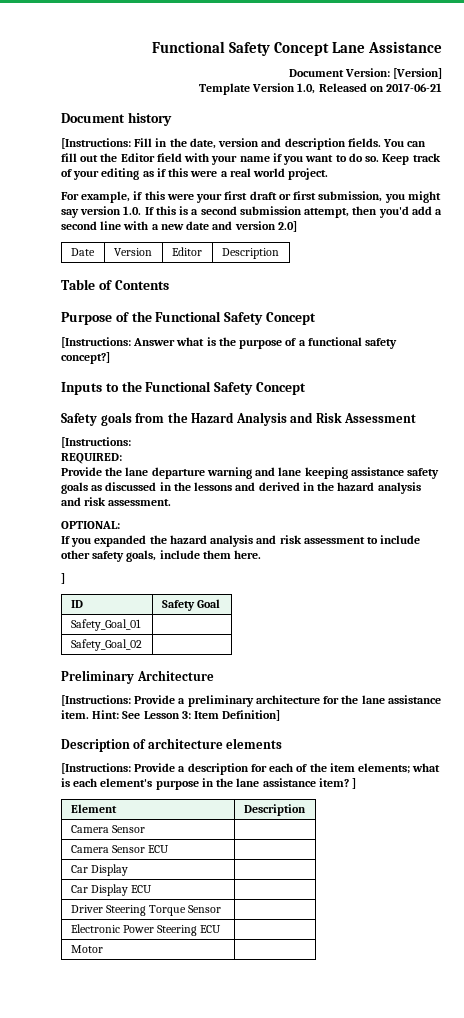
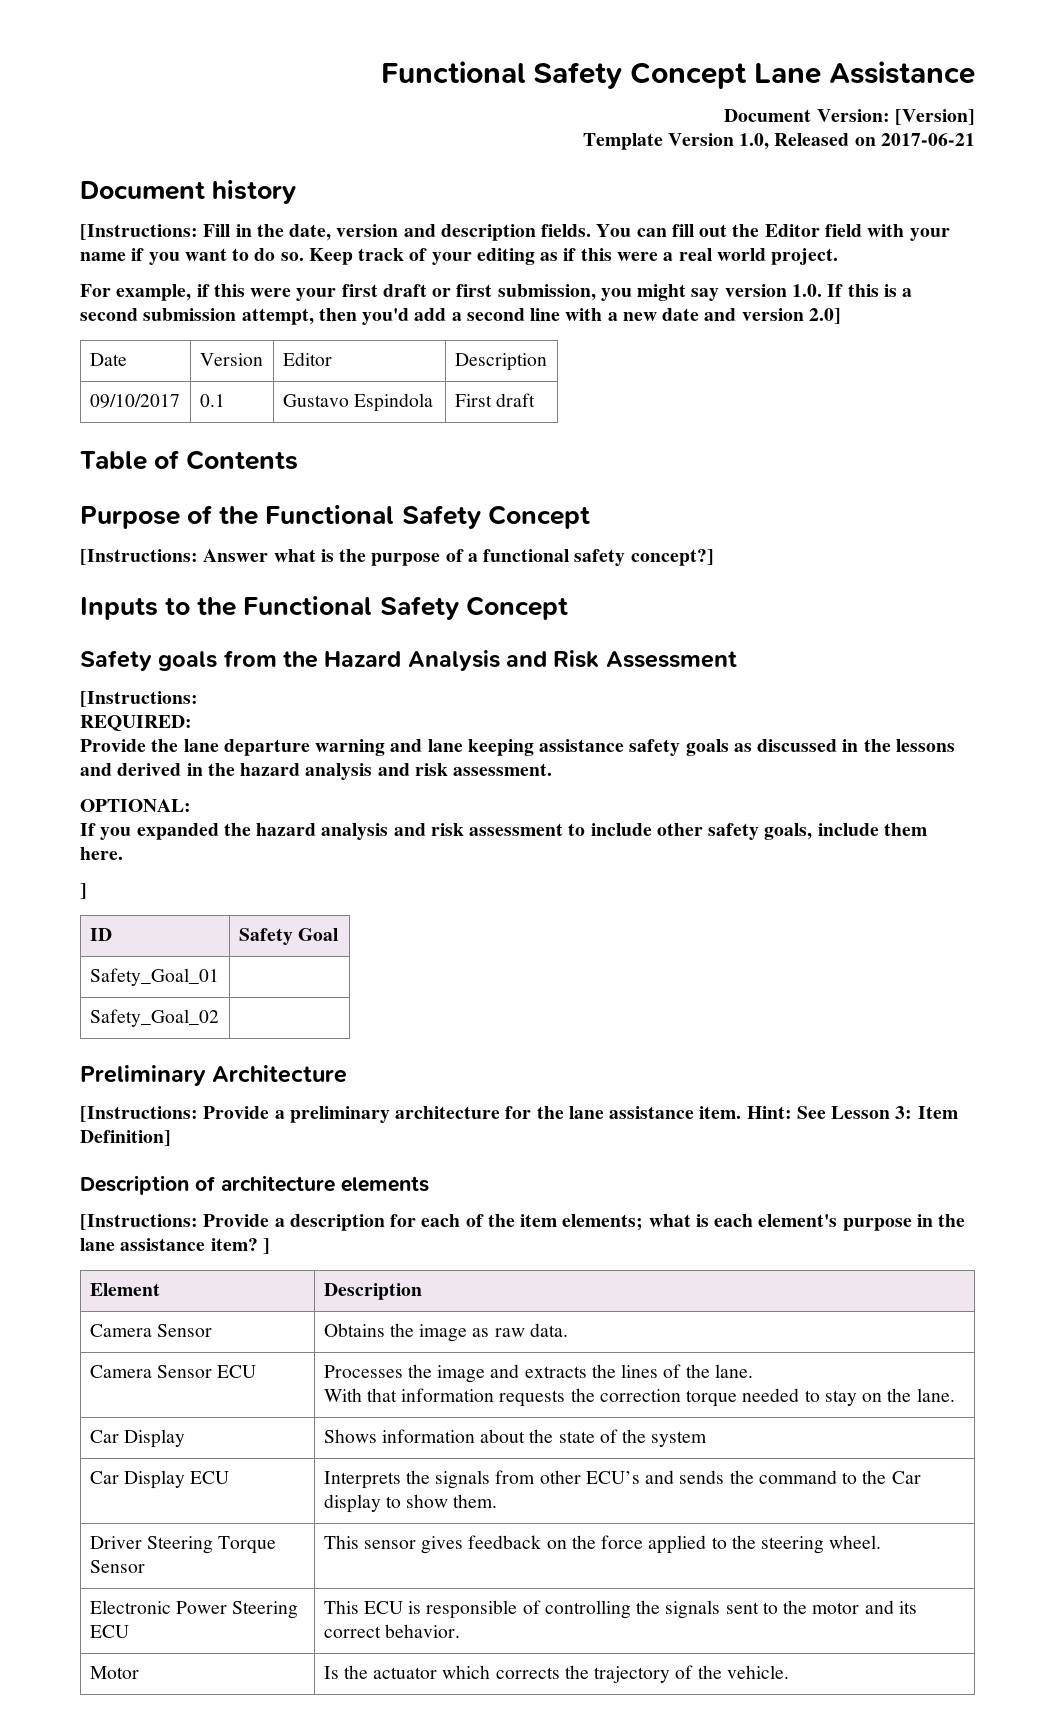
(279, 253) none -> [89,394,180,408] [199,394,225,407] [282,393,433,412] [454,393,535,407] // 09/10/2017 | 0.1 | Gustavo Espindola | First draft
[70,845,170,853] [70,864,128,876] [70,884,153,896] [70,905,222,916] [70,924,222,936] [70,945,103,953] // Camera Sensor ECU | // Car Display | // Car Display ECU | // Driver Steering Torque Sensor | // Electronic Power Steering ECU | // Motor | -> [323,1323,568,1342] [89,1365,257,1378] [323,1364,753,1383] [323,1388,955,1407] [89,1429,185,1448] [323,1429,708,1447] [89,1470,230,1489] [323,1470,921,1489] [323,1494,498,1513] [89,1536,277,1554] [89,1560,145,1573] [323,1535,882,1554] [89,1600,299,1619] [89,1625,129,1638] [323,1600,917,1619] [323,1624,460,1638] [89,1666,139,1679] [323,1665,789,1683] Obtains the image as raw data. // Camera Sensor ECU | Processes the image and extracts the lines of the lane. // With that information requests the correction torque needed to stay on the lane. // Car Display | Shows information about the state of the system // Car Display ECU | Interprets the signals from other ECU’s and sends the command to the Car display to show them. // Driver Steering Torque Sensor | This sensor gives feedback on the force applied to the steering wheel. // Electronic Power Steering ECU | This ECU is responsible of controlling the signals sent to the motor and its correct behavior. // Motor | Is the actuator which corrects the trajectory of the vehicle.

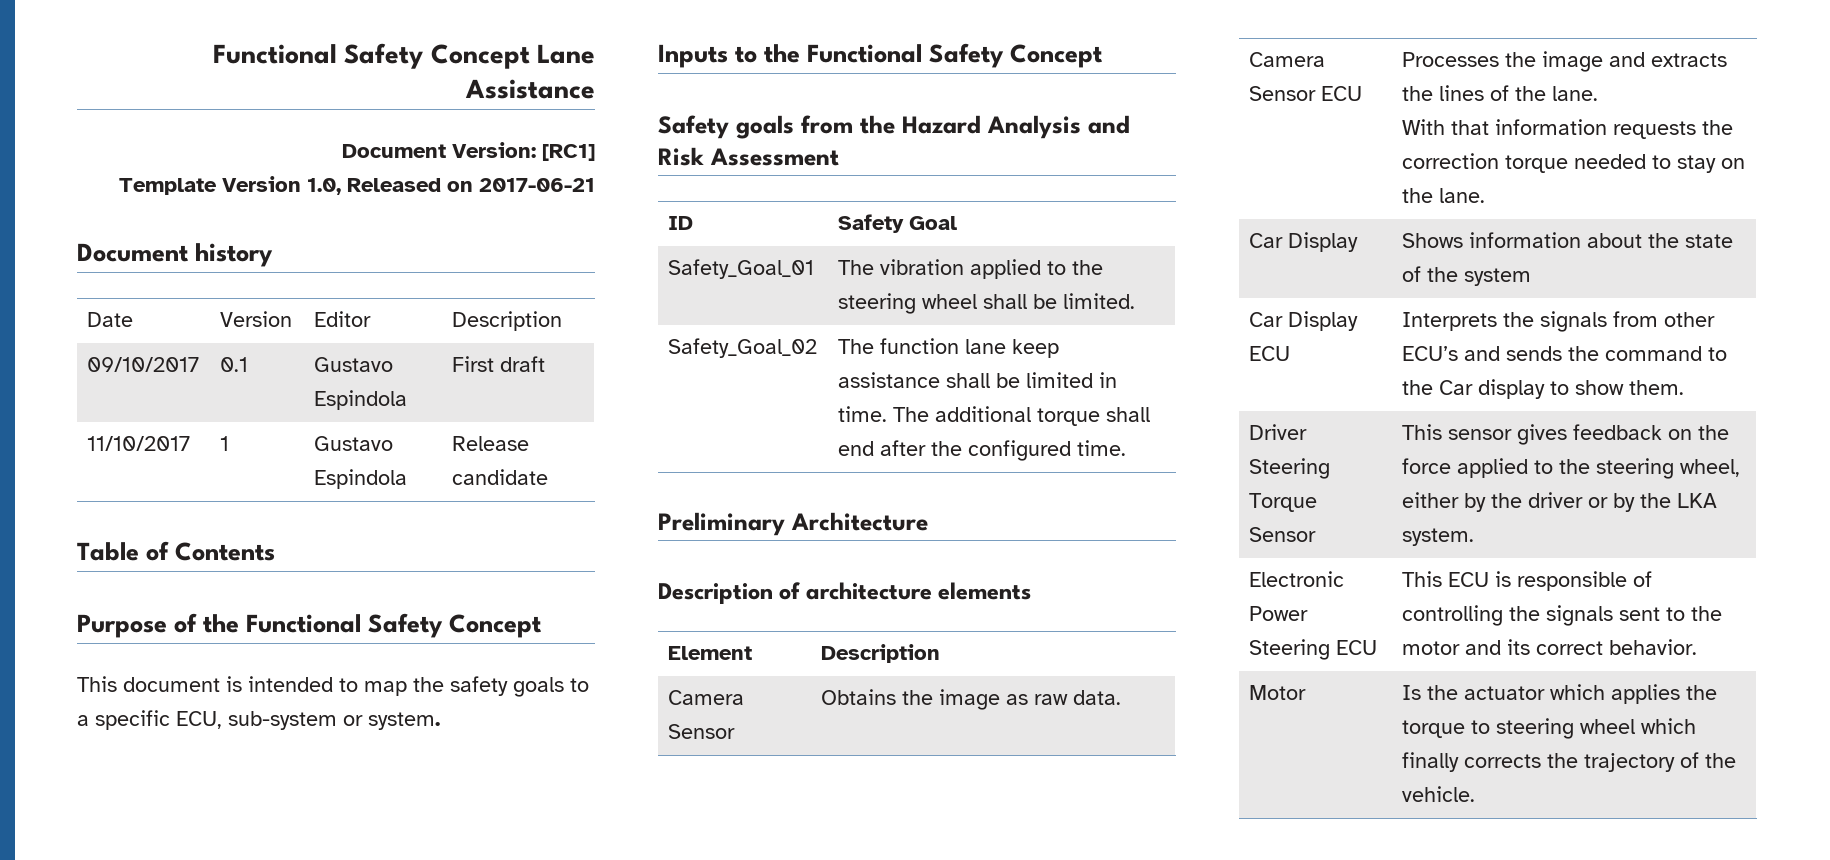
[895,109,975,125] [Version] -> [542,144,595,161] [RC1]
[80,224,950,241] [80,248,839,265] [80,284,913,301] [80,308,841,325] // [Instructions: Fill in the date, version and description fields. You can fill out the Editor field with your name if you want to do so. Keep track of your editing as if this were a real world project. // For example, if this were your first draft or first submission, you might say version 1.0. If this is a second submission attempt, then you'd add a second line with a new date and version 2.0] -> (274, 255) none
(535, 400) none -> [87,436,191,451] [220,436,230,451] [314,436,394,451] [314,469,408,489] [452,436,530,451] [452,469,549,485] // 11/10/2017 | 1 | Gustavo Espindola | Release candidate
[80,549,714,566] [Instructions: Answer what is the purpose of a functional safety concept?] -> [77,676,589,697] [77,710,440,730] This document is intended to map the safety goals to a specific ECU, sub-system or system.
[80,691,198,707] [80,715,192,731] [80,739,955,756] [80,763,553,780] [80,799,191,812] [80,823,927,840] [80,847,123,860] [80,883,87,899] [89,928,112,941] [238,928,338,945] [89,968,219,986] [89,1009,219,1027] [80,1065,348,1086] [80,1106,958,1123] [80,1130,171,1146] [80,1175,429,1195] [80,1214,966,1231] [80,1238,270,1254] // [Instructions: // REQUIRED: // Provide the lane departure warning and lane keeping assistance safety goals as discussed in the lessons and derived in the hazard analysis and risk assessment. // OPTIONAL: // If you expanded the hazard analysis and risk assessment to include other safety goals, include them here. // ] // ID | Safety Goal // Safety_Goal_01 | // Safety_Goal_02 | // Preliminary Architecture // [Instructions: Provide a preliminary architecture for the lane assistance item. Hint: See Lesson 3: Item Definition] // Description of architecture elements // [Instructions: Provide a description for each of the item elements; what is each element's purpose in the lane assistance item? ] -> [668,216,694,230] [838,214,958,233] [668,259,815,279] [838,259,1104,279] [838,293,1136,314] [668,338,818,358] [838,338,1060,358] [838,372,1118,388] [838,406,1151,426] [838,440,1127,461] [658,512,928,536] [658,582,1032,604] // ID | Safety Goal // Safety_Goal_01 | The vibration applied to the steering wheel shall be limited. // Safety_Goal_02 | The function lane keep assistance shall be limited in time. The additional torque shall end after the configured time. // Preliminary Architecture // Description of architecture elements
[829,1535,882,1549] wheel. -> [1680,459,1741,477] [1402,492,1718,512] [1402,528,1475,546] wheel, either by the driver or by the LKA system.
(491, 1672) none -> [1611,684,1718,704] [1402,718,1697,739] [1402,752,1460,772] applies the torque to steering wheel which finally

